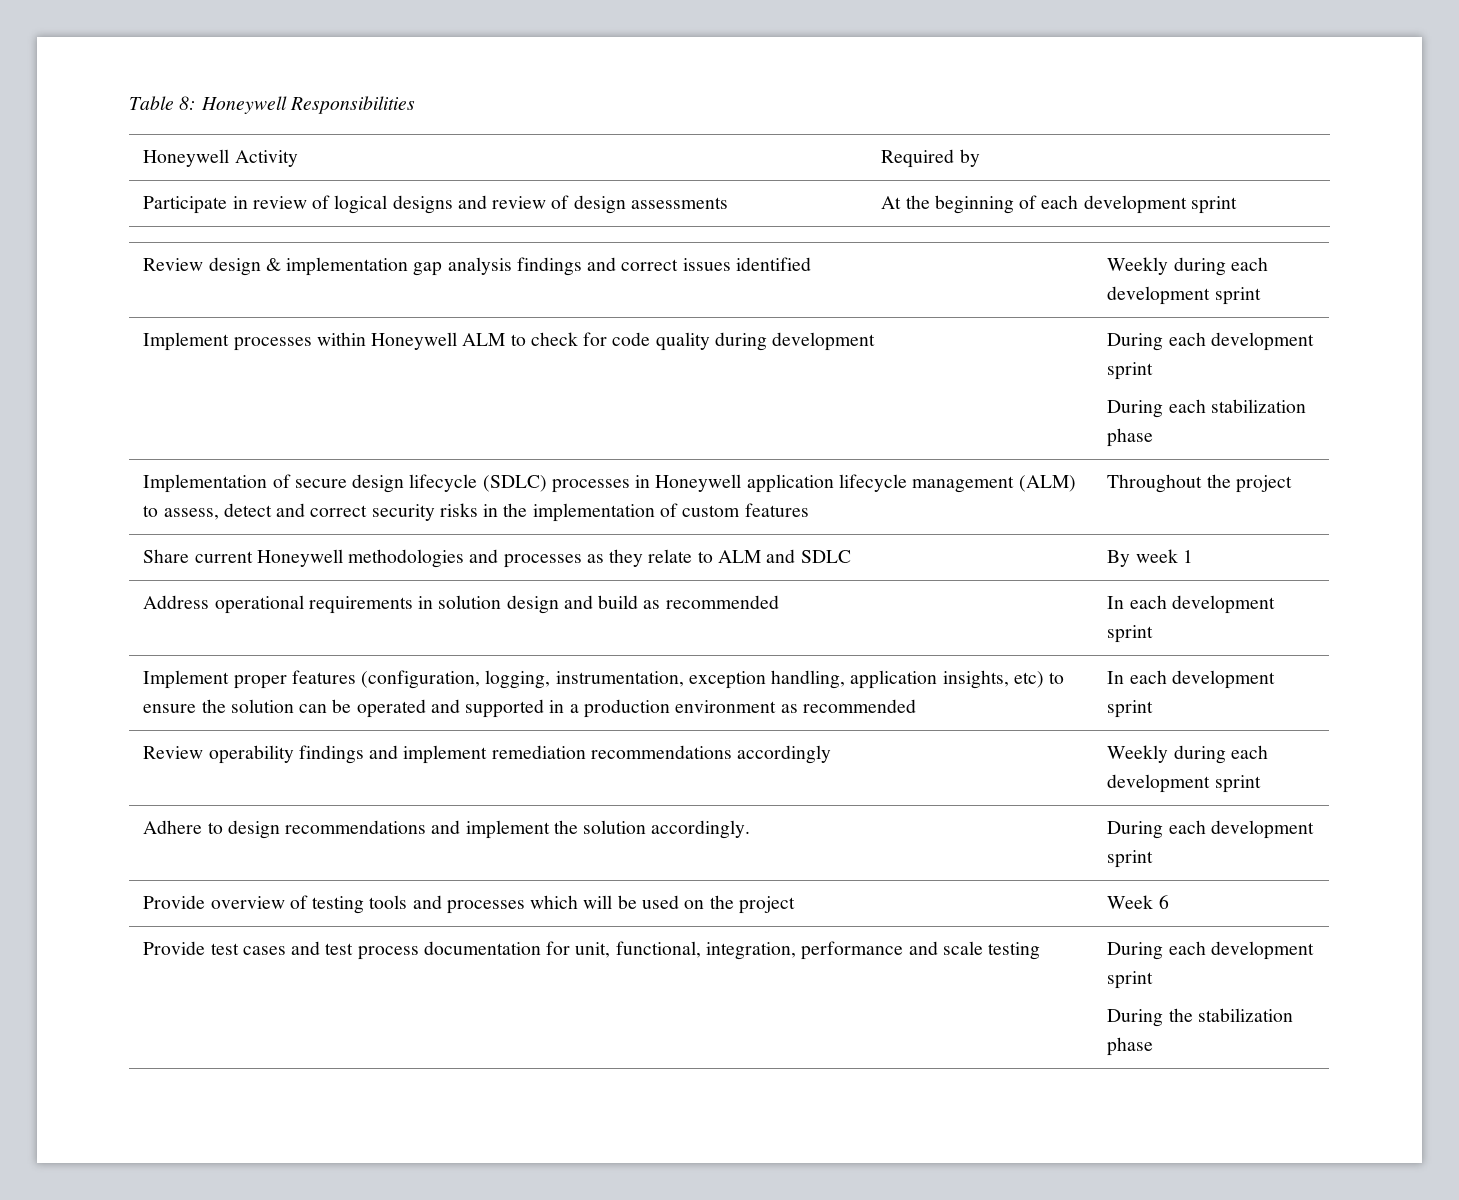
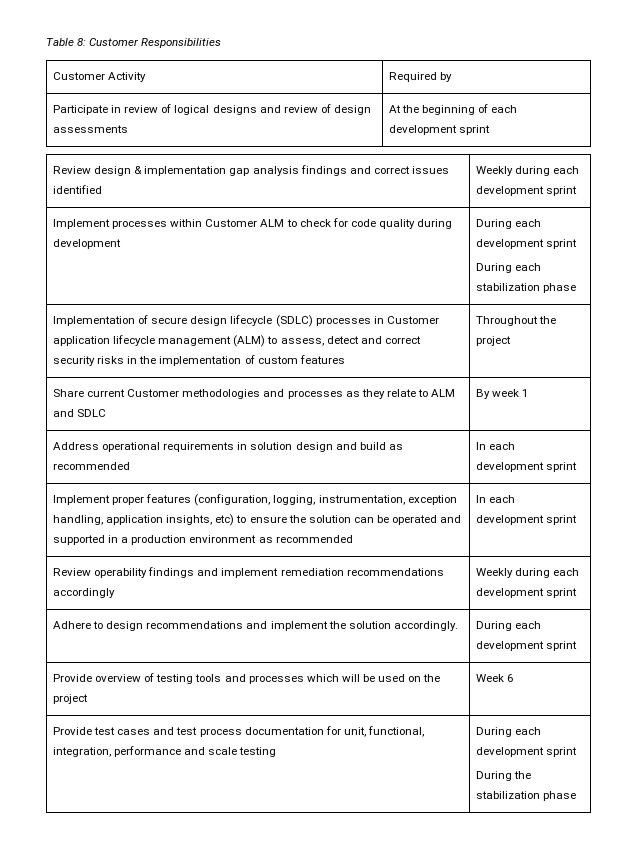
[200,96,287,114] Honeywell -> [89,38,140,46] Customer
[143,149,230,167] Honeywell -> [52,72,105,80] Customer
[371,332,458,350] Honeywell -> [205,219,258,227] Customer
[655,474,742,492] Honeywell -> [386,316,439,324] Customer
[256,549,343,567] Honeywell -> [127,389,180,397] Customer

